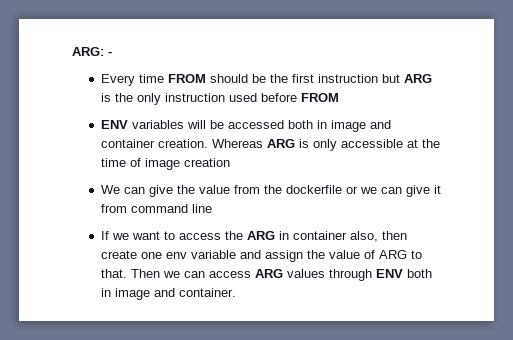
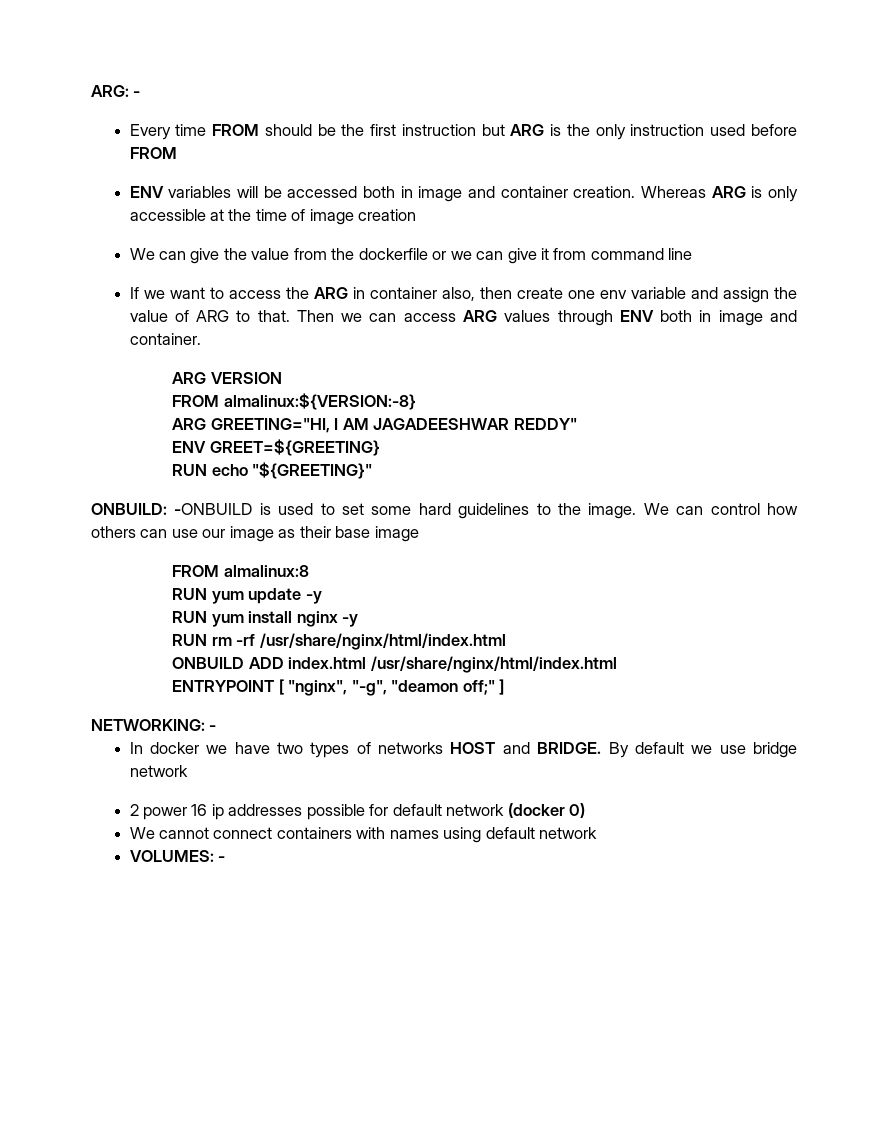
(236, 292) none -> [172,372,282,384] [172,393,416,410] [172,418,577,433] [172,439,380,456] [172,462,373,479] [91,503,798,519] [91,526,419,542] [172,565,309,577] [172,588,322,604] [172,611,359,627] [172,633,506,650] [172,656,617,673] [172,679,505,696] [91,719,217,731] [129,742,797,758] [129,765,188,777] [129,803,586,820] [129,827,598,843] [129,850,225,862] // ARG VERSION // FROM almalinux:${VERSION:-8} // ARG GREETING="HI, I AM JAGADEESHWAR REDDY" // ENV GREET=${GREETING} // RUN echo "${GREETING}" // ONBUILD: -ONBUILD is used to set some hard guidelines to the image. We can control how others can use our image as their base image // FROM almalinux:8 // RUN yum update -y // RUN yum install nginx -y // RUN rm -rf /usr/share/nginx/html/index.html // ONBUILD ADD index.html /usr/share/nginx/html/index.html // ENTRYPOINT [ "nginx", "-g", "deamon off;" ] // NETWORKING: - // In docker we have two types of networks HOST and BRIDGE. By default we use bridge network // 2 power 16 ip addresses possible for default network (docker 0) // We cannot connect containers with names using default network // VOLUMES: -

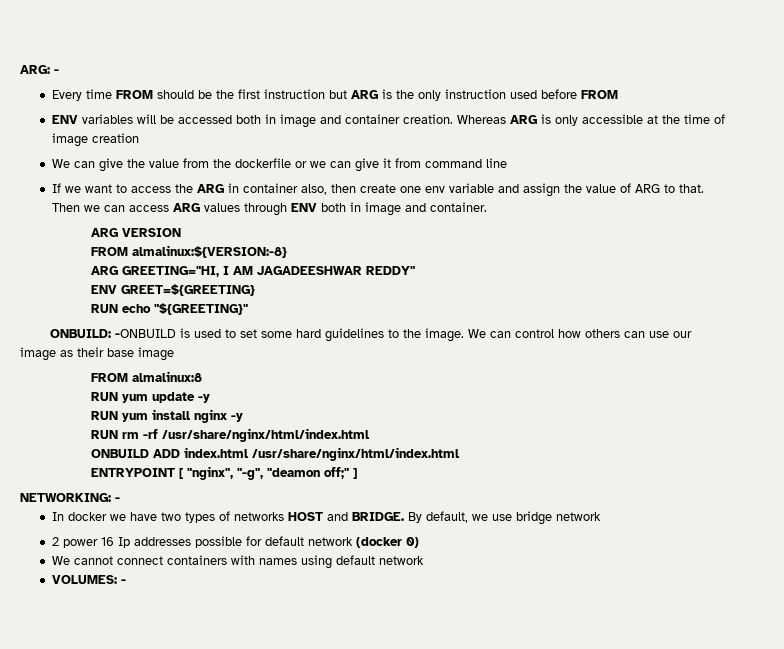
[634,742,684,754] default -> [426,511,469,523] default,
[211,804,224,820] ip -> [118,537,131,548] Ip

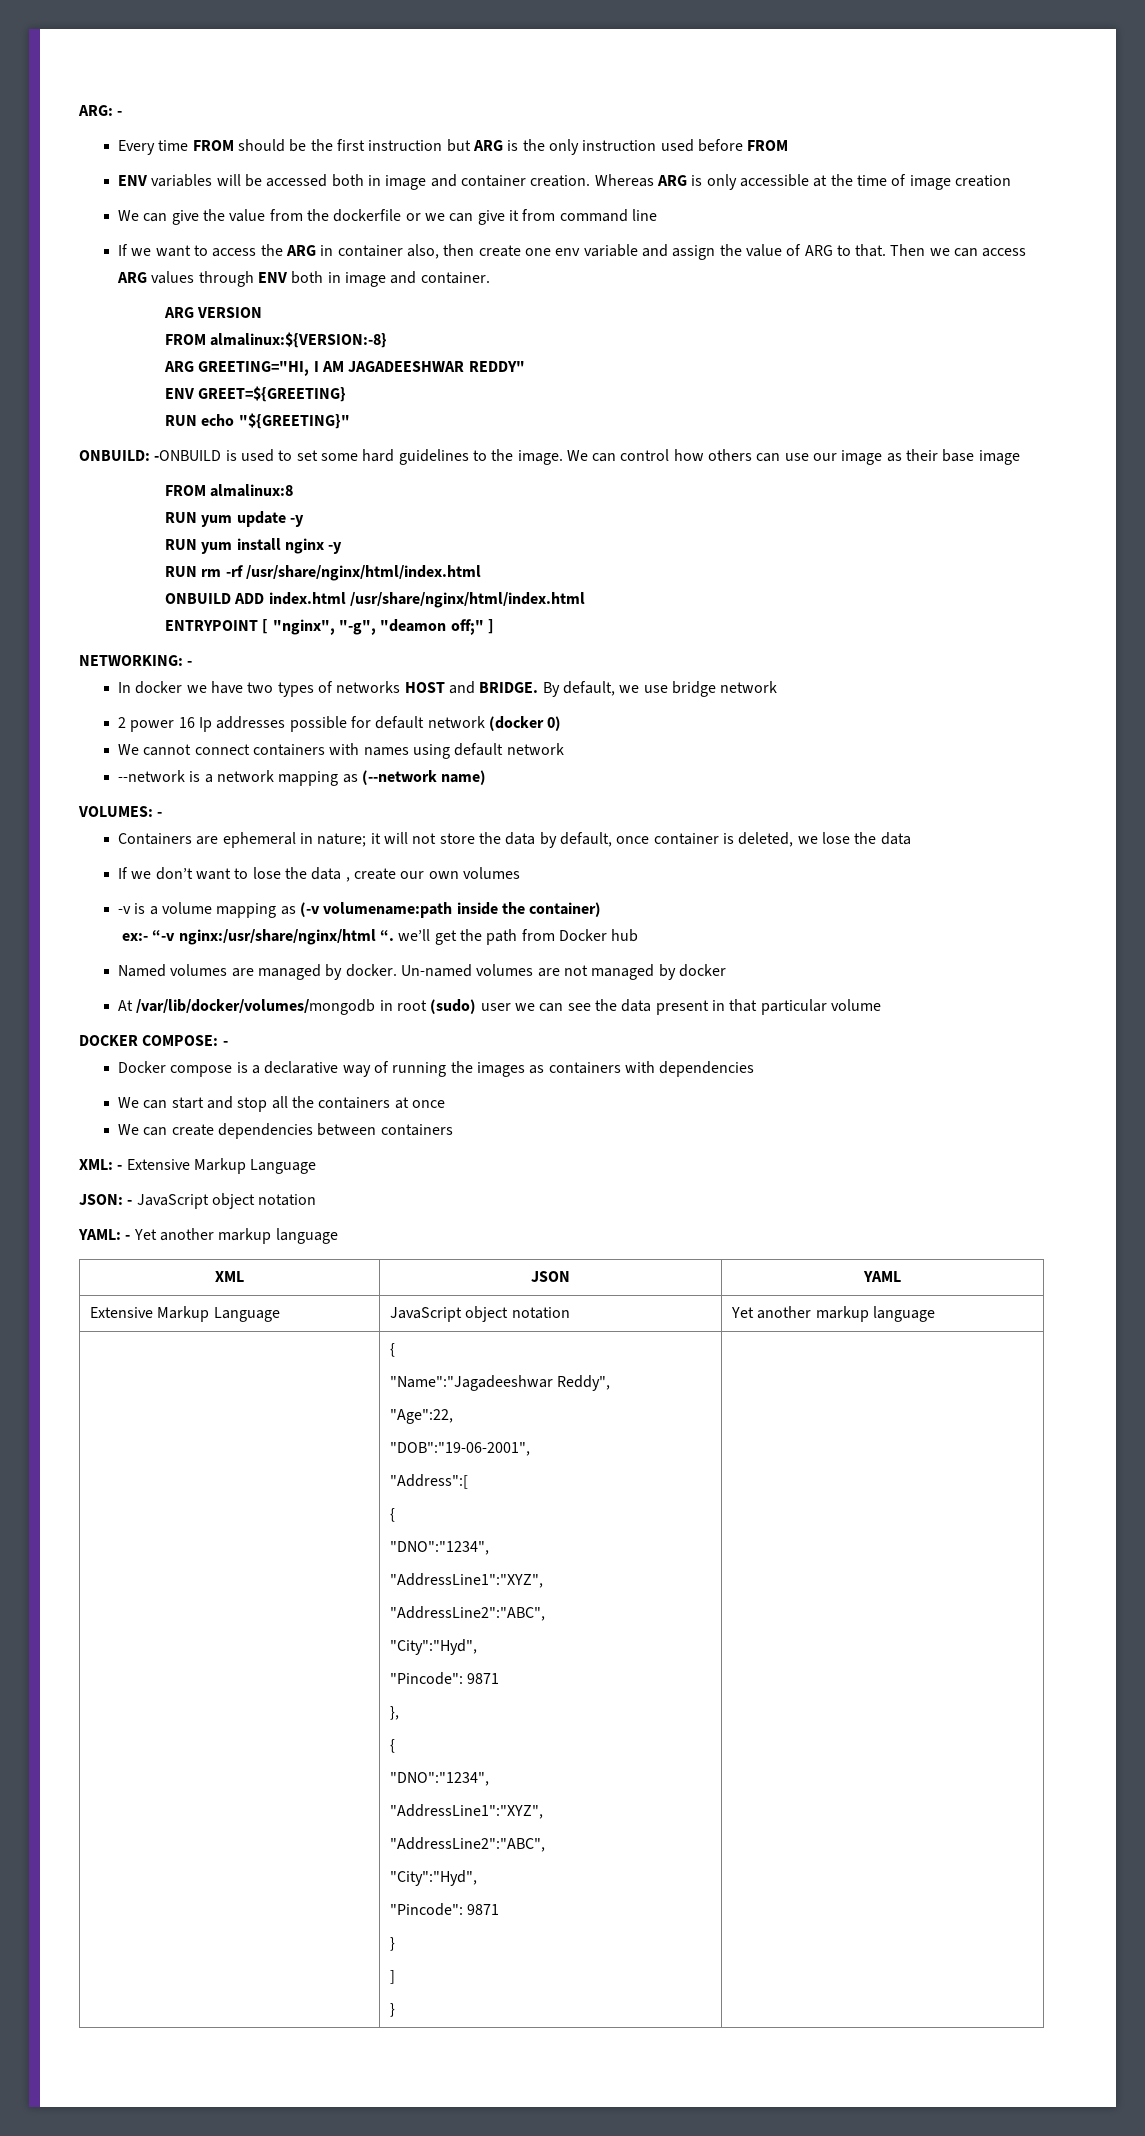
[52,575,127,584] VOLUMES: - -> [118,770,487,786] [78,806,163,817] [118,832,911,848] [118,867,520,882] [118,902,602,918] [122,929,639,945] [118,964,726,980] [118,999,881,1015] [79,1035,228,1046] [118,1061,755,1077] [118,1096,446,1112] [118,1123,453,1139] [79,1158,317,1174] [79,1193,317,1209] [78,1228,338,1244] [215,1271,244,1282] [531,1271,570,1282] [863,1271,901,1282] [90,1306,280,1322] [390,1306,570,1322] [731,1306,936,1322] [390,1343,396,1357] [390,1375,611,1391] [390,1409,454,1424] [390,1442,531,1456] [390,1474,469,1489] [390,1508,396,1522] [390,1541,490,1555] [390,1573,544,1588] [390,1606,546,1621] [390,1639,478,1655] [390,1672,500,1685] [390,1706,400,1720] [390,1739,396,1753] [390,1772,490,1786] [390,1804,544,1819] [390,1837,546,1852] [390,1870,478,1886] [390,1903,500,1916] [390,1937,396,1951] [390,1970,396,1984] [390,2003,396,2017] --network is a network mapping as (--network name) // VOLUMES: - // Containers are ephemeral in nature; it will not store the data by default, once container is deleted, we lose the data // If we don’t want to lose the data , create our own volumes // -v is a volume mapping as (-v volumename:path inside the container) // ex:- “-v nginx:/usr/share/nginx/html “. we’ll get the path from Docker hub // Named volumes are managed by docker. Un-named volumes are not managed by docker // At /var/lib/docker/volumes/mongodb in root (sudo) user we can see the data present in that particular volume // DOCKER COMPOSE: - // Docker compose is a declarative way of running the images as containers with dependencies // We can start and stop all the containers at once // We can create dependencies between containers // XML: - Extensive Markup Language // JSON: - JavaScript object notation // YAML: - Yet another markup language // XML | JSON | YAML // Extensive Markup Language | JavaScript object notation | Yet another markup language // | { // "Name":"Jagadeeshwar Reddy", // "Age":22, // "DOB":"19-06-2001", // "Address":[ // { // "DNO":"1234", // "AddressLine1":"XYZ", // "AddressLine2":"ABC", // "City":"Hyd", // "Pincode": 9871 // }, // { // "DNO":"1234", // "AddressLine1":"XYZ", // "AddressLine2":"ABC", // "City":"Hyd", // "Pincode": 9871 // } // ] // } |

